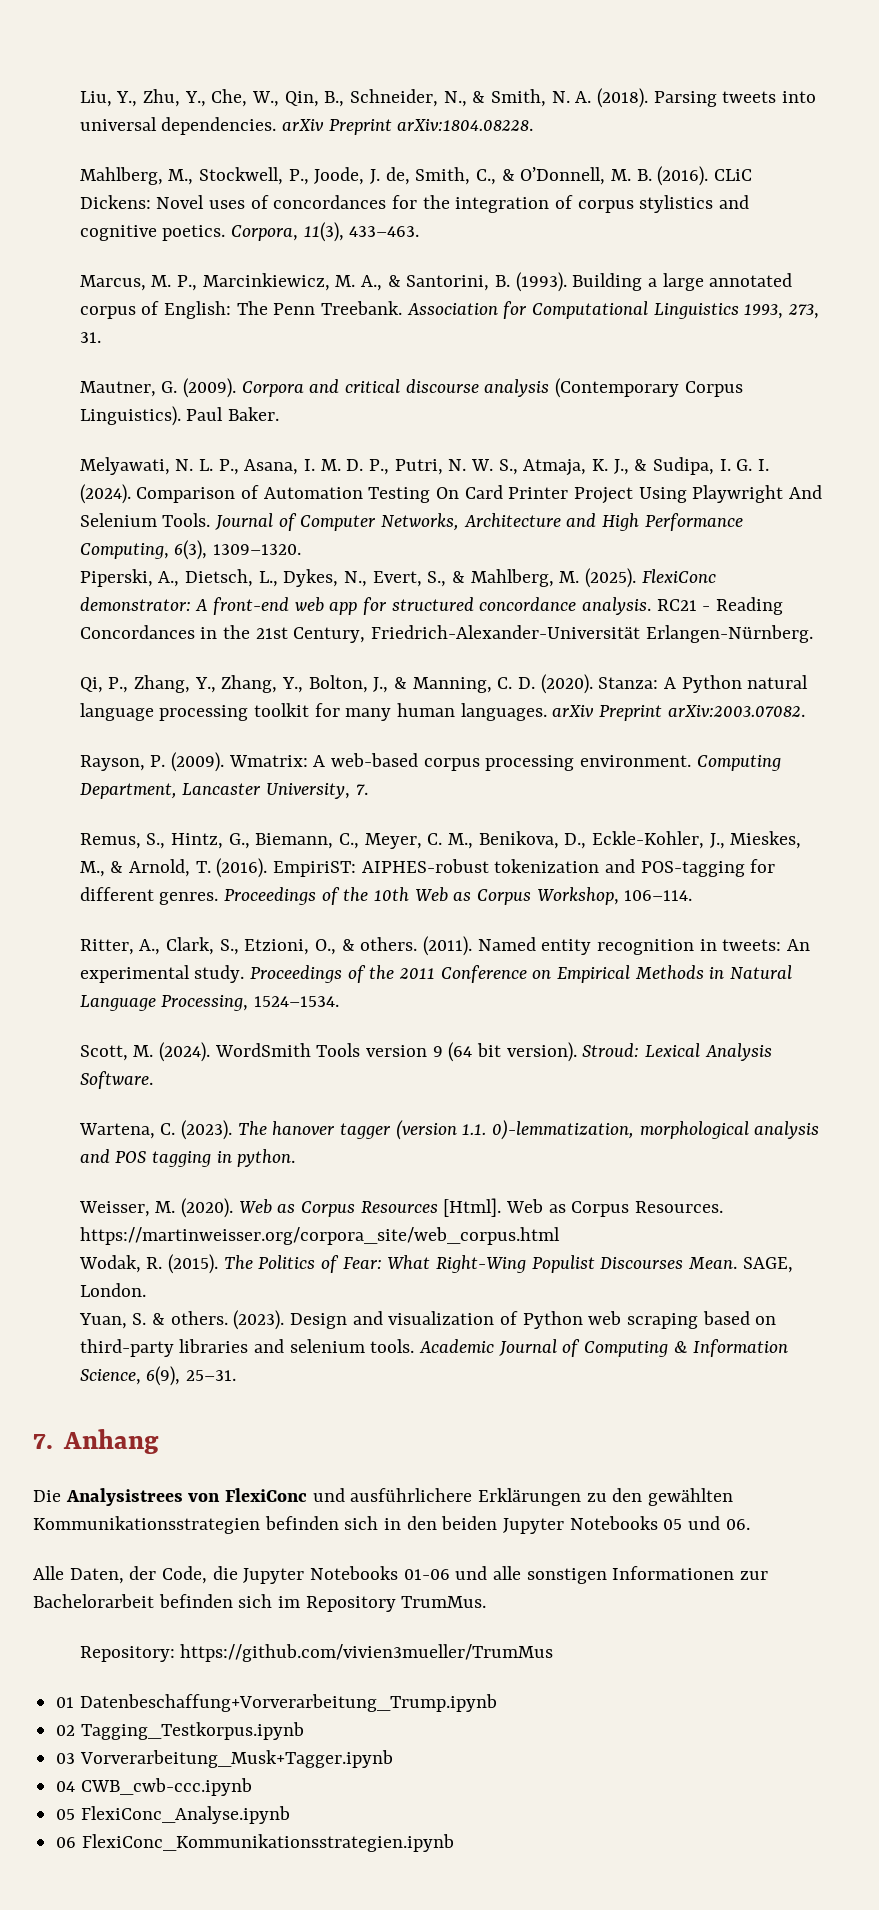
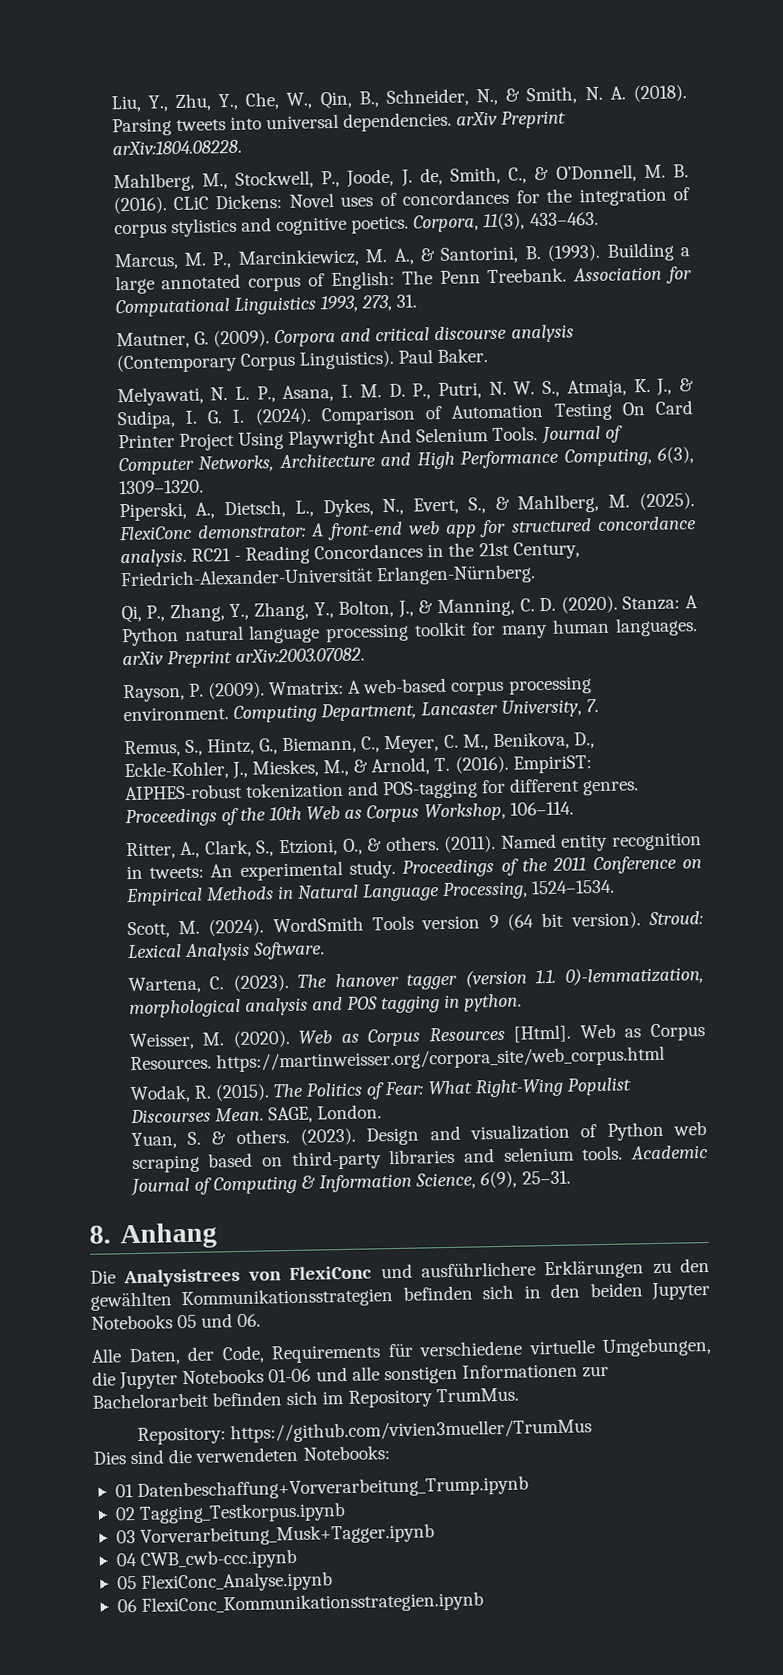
[33,1434,53,1449] 7. -> [89,1225,111,1244] 8.
(208, 1575) none -> [271,1336,711,1364] Requirements für verschiedene virtuelle Umgebungen,
(554, 1653) none -> [93,1445,390,1465] // Dies sind die verwendeten Notebooks:

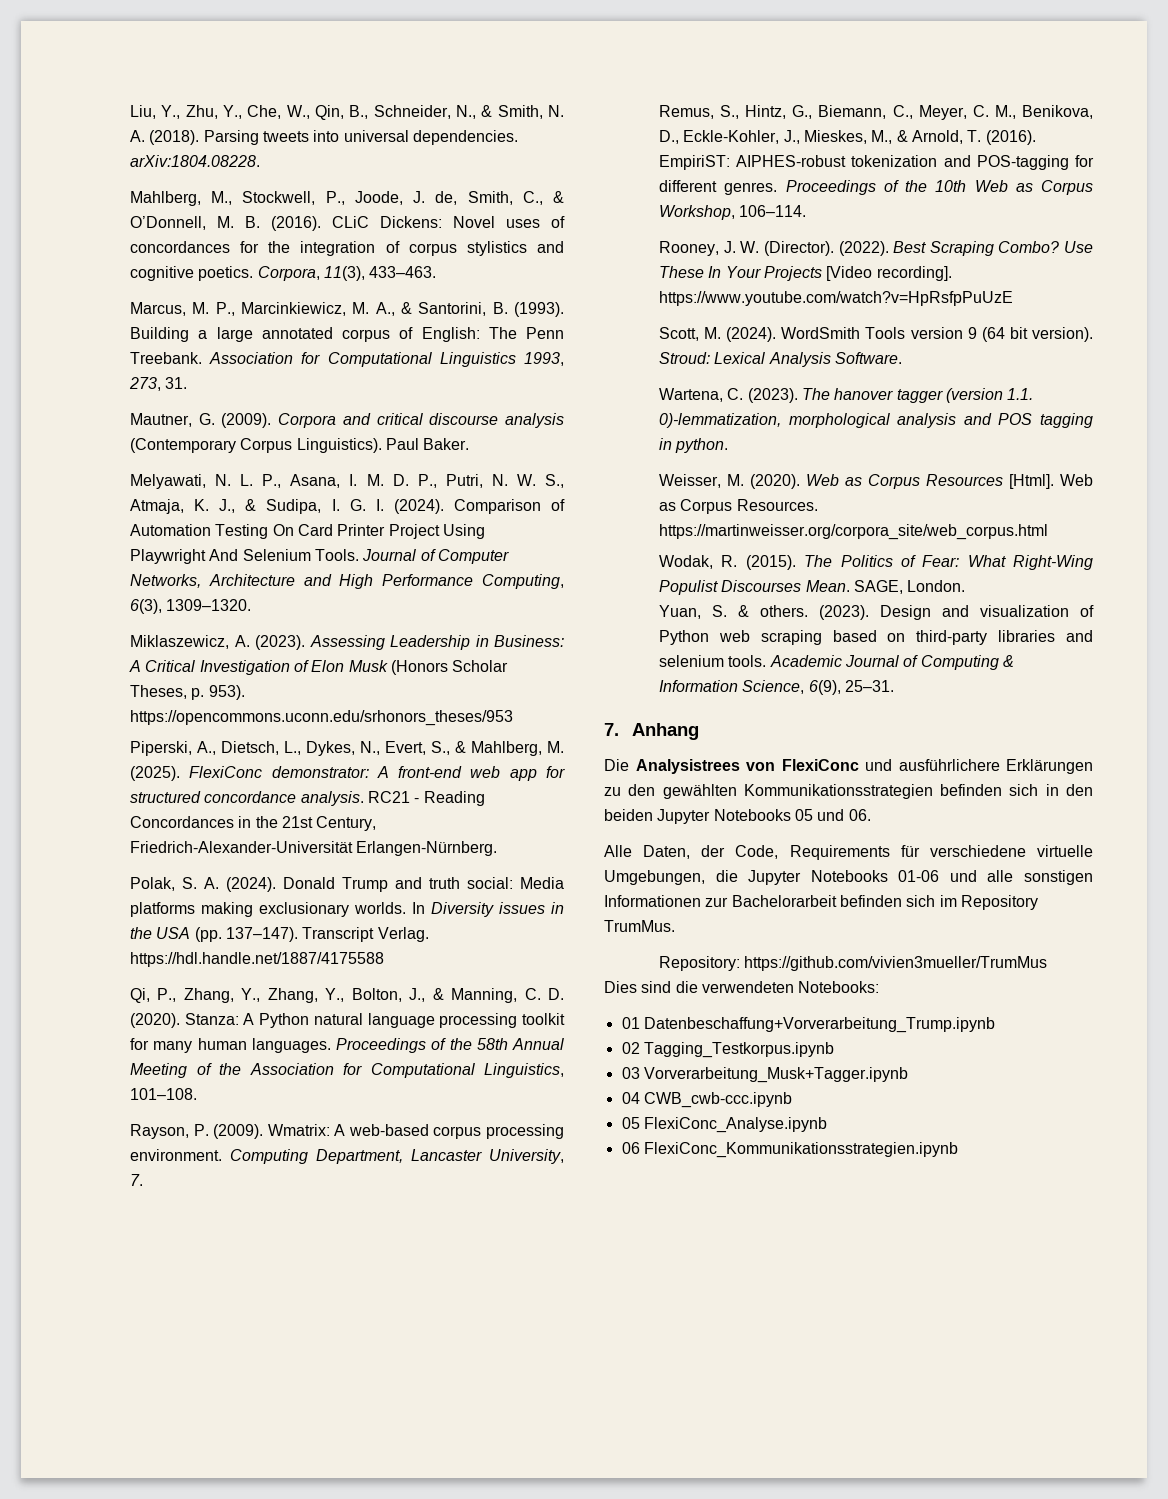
[456,110,567,129] arXiv Preprint -> (518, 137) none
(204, 487) none -> [129,635,565,650] [128,660,509,675] [129,685,245,700] [129,710,513,726] // Miklaszewicz, A. (2023). Assessing Leadership in Business: A Critical Investigation of Elon Musk (Honors Scholar Theses, p. 953). https://opencommons.uconn.edu/srhonors_theses/953
(536, 575) none -> [129,877,565,892] [129,902,564,917] [129,927,429,942] [129,952,384,967] // Polak, S. A. (2024). Donald Trump and truth social: Media platforms making exclusionary worlds. In Diversity issues in the USA (pp. 137–147). Transcript Verlag. https://hdl.handle.net/1887/4175588
[121,647,365,669] arXiv Preprint arXiv:2003.07082. -> [335,1038,564,1053] [129,1063,565,1078] [129,1088,197,1100] Proceedings of the 58th Annual Meeting of the Association for Computational Linguistics, 101–108.
[125,832,702,860] [125,855,703,881] [124,879,616,907] Ritter, A., Clark, S., Etzioni, O., & others. (2011). Named entity recognition in tweets: An experimental study. Proceedings of the 2011 Conference on Empirical Methods in Natural Language Processing, 1524–1534. -> [658,241,1093,256] [658,266,952,281] [658,291,1013,306] Rooney, J. W. (Director). (2022). Best Scraping Combo? Use These In Your Projects [Video recording]. https://www.youtube.com/watch?v=HpRsfpPuUzE
[89,1225,111,1244] 8. -> [604,723,619,736] 7.

